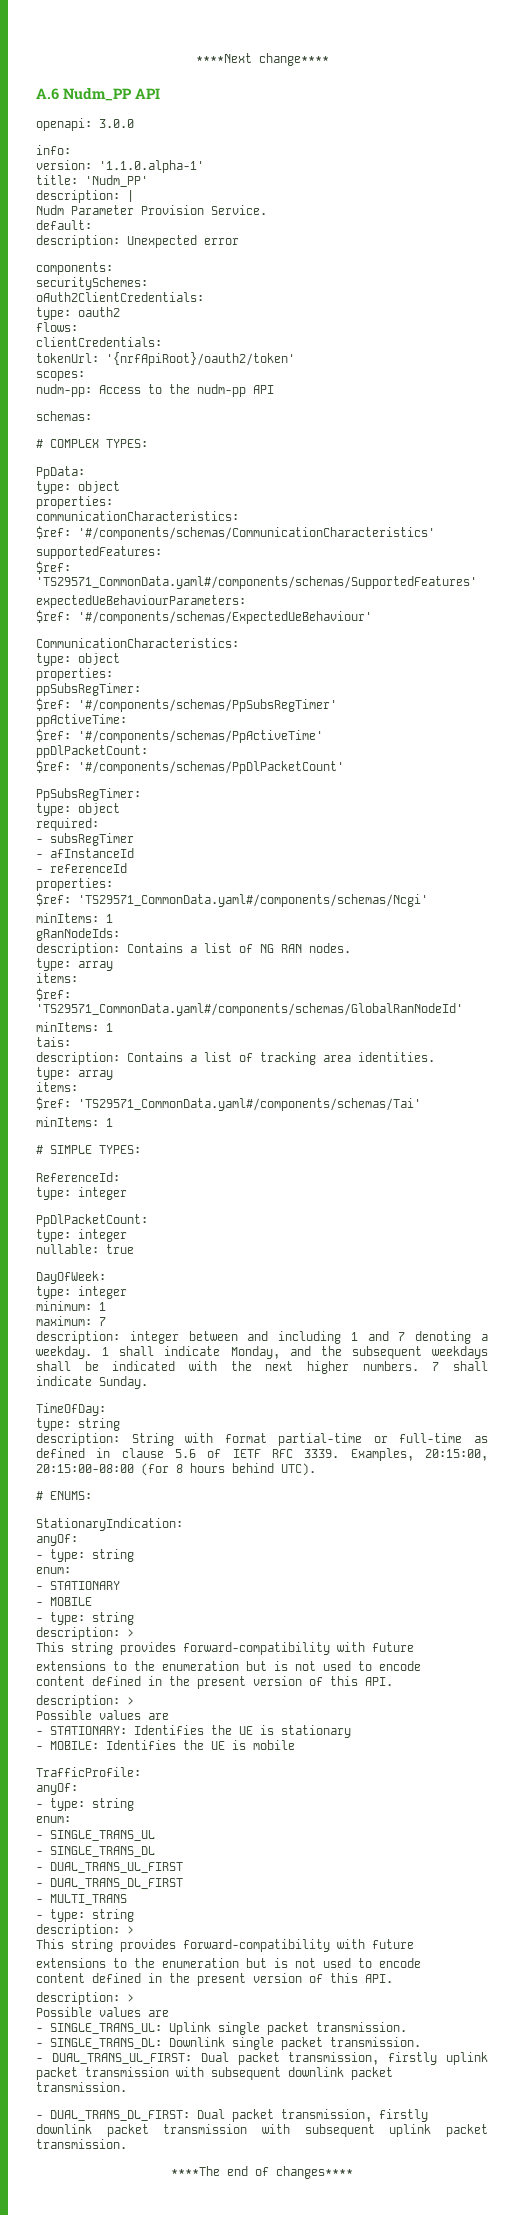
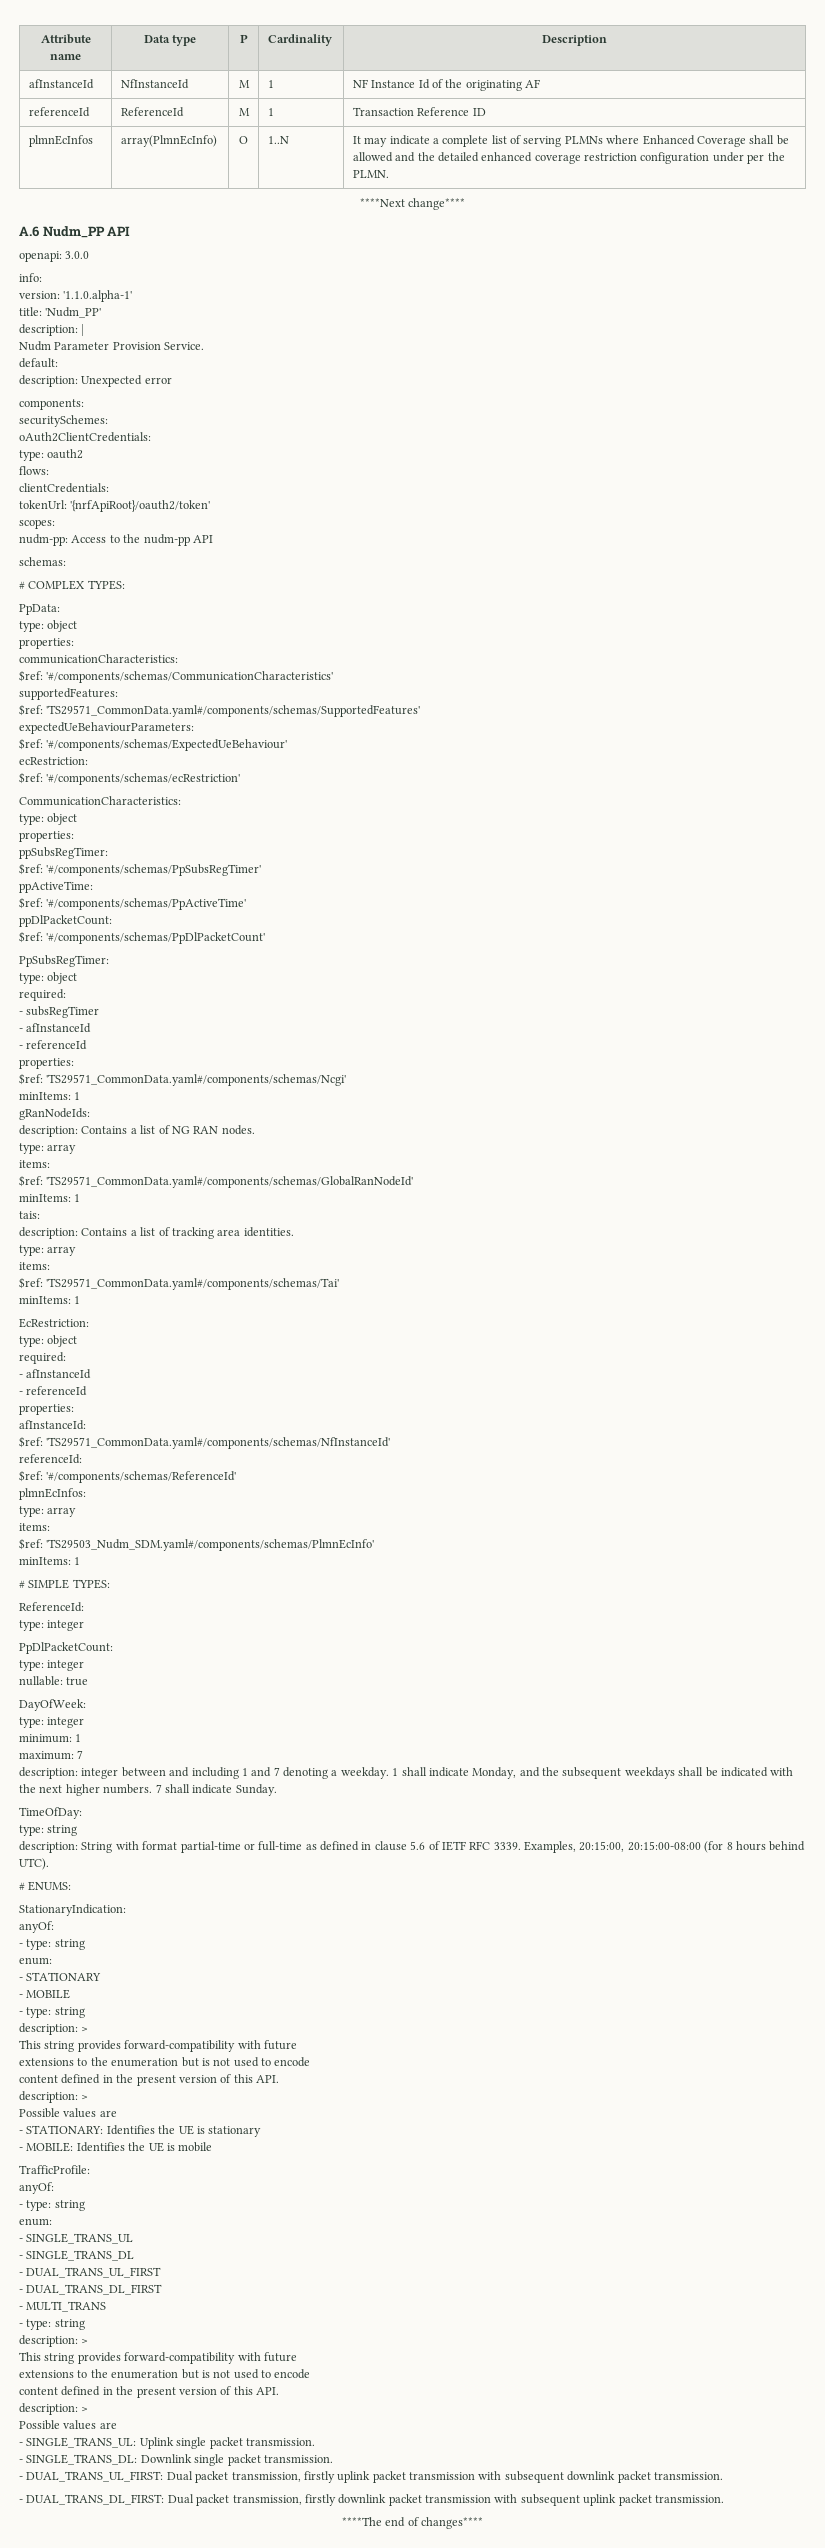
(195, 58) none -> [40,34,91,44] [50,54,81,60] [143,35,197,46] [239,34,248,43] [267,34,332,46] [542,35,607,46] [28,79,94,89] [120,79,189,89] [238,80,250,88] [267,80,274,88] [352,79,541,91] [28,107,90,117] [120,107,184,117] [238,108,250,116] [267,108,274,116] [352,107,486,116] [28,135,93,147] [120,135,217,147] [239,136,248,144] [267,136,289,144] [352,135,789,147] [352,152,785,164] [352,170,389,178] Attribute name | Data type | P | Cardinality | Description // afInstanceId | NfInstanceId | M | 1 | NF Instance Id of the originating AF // referenceId | ReferenceId | M | 1 | Transaction Reference ID // plmnEcInfos | array(PlmnEcInfo) | O | 1..N | It may indicate a complete list of serving PLMNs where Enhanced Coverage shall be allowed and the detailed enhanced coverage restriction configuration under per the PLMN. //
(372, 617) none -> [19,757,88,765] [19,772,241,785] // ecRestriction: // $ref: '#/components/schemas/ecRestriction'
(113, 1122) none -> [19,1318,89,1328] [19,1335,78,1347] [19,1352,66,1364] [19,1369,92,1379] [19,1386,88,1396] [19,1404,74,1415] [19,1420,86,1430] [19,1436,391,1449] [19,1454,82,1464] [19,1470,237,1483] [19,1488,86,1500] [19,1506,77,1517] [19,1523,50,1531] [19,1538,375,1551] [19,1557,81,1565] // EcRestriction: // type: object // required: // - afInstanceId // - referenceId // properties: // afInstanceId: // $ref: 'TS29571_CommonData.yaml#/components/schemas/NfInstanceId' // referenceId: // $ref: '#/components/schemas/ReferenceId' // plmnEcInfos: // type: array // items: // $ref: 'TS29503_Nudm_SDM.yaml#/components/schemas/PlmnEcInfo' // minItems: 1

